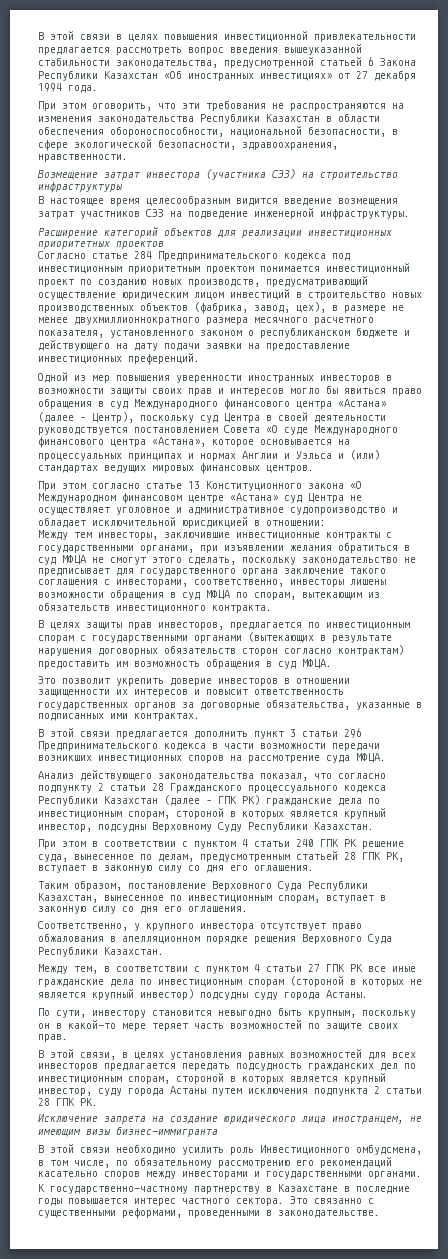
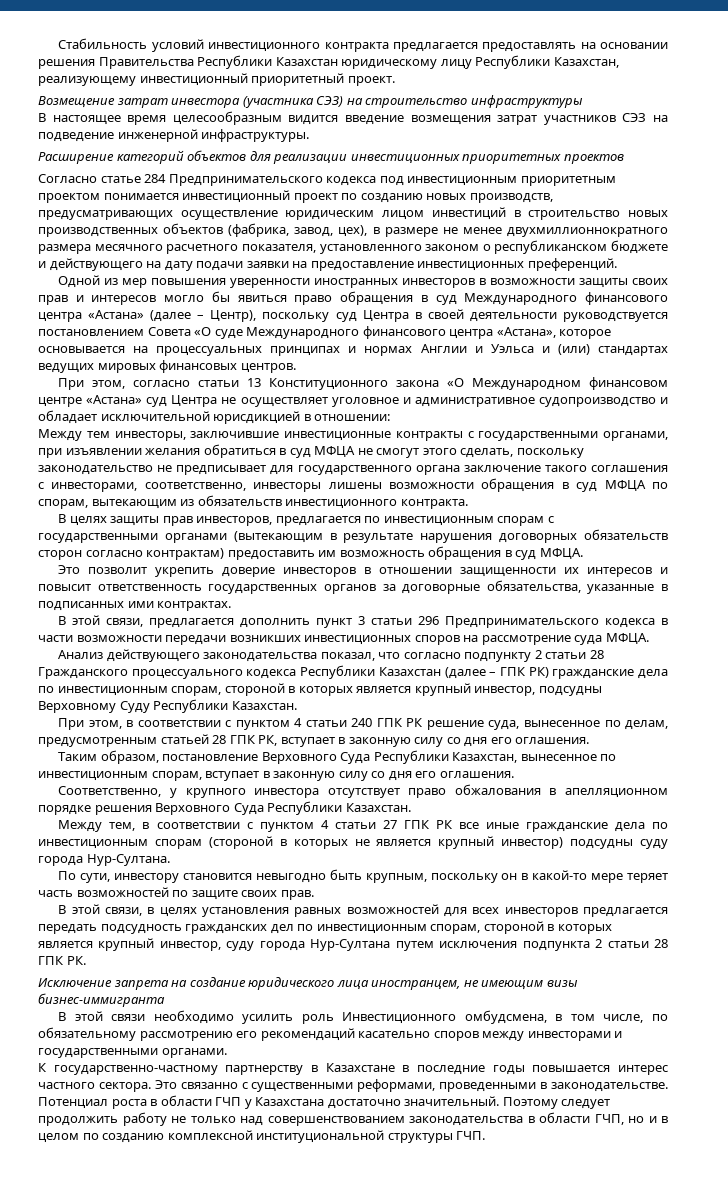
[38,31,416,42] [38,44,362,55] [38,57,416,68] [38,70,416,81] [38,83,98,93] [38,100,404,111] [38,113,380,124] [38,126,398,137] [38,139,338,151] [38,154,128,162] В этой связи в целях повышения инвестиционной привлекательности предлагается рассмотреть вопрос введения вышеуказанной стабильности законодательства, предусмотренной статьей 6 Закона Республики Казахстан «Об иностранных инвестициях» от 27 декабря 1994 года. // При этом оговорить, что эти требования не распространяются на изменения законодательства Республики Казахстан в области обеспечения обороноспособности, национальной безопасности, в сфере экологической безопасности, здравоохранения, нравственности. -> [58,38,668,52] [38,55,619,69] [38,73,395,86] Стабильность условий инвестиционного контракта предлагается предоставлять на основании решения Правительства Республики Казахстан юридическому лицу Республики Казахстан, реализующему инвестиционный приоритетный проект.
[266,276,368,287] предусматривающий -> [38,210,173,220] предусматривающих
[62,483,182,489] этом согласно статье -> [92,380,240,389] этом, согласно статьи
[248,632,314,643] (вытекающих -> [233,531,323,543] (вытекающим
[80,731,110,737] связи -> [106,618,144,627] связи,
[62,841,86,847] этом -> [88,720,122,729] этом,
[326,990,368,998] Астаны. -> [86,854,170,866] Нур-Султана.
[170,1086,206,1094] Астаны -> [310,939,391,951] Нур-Султана
(380, 1214) none -> [38,1095,611,1109] [38,1112,668,1126] [38,1130,486,1143] Потенциал роста в области ГЧП у Казахстана достаточно значительный. Поэтому следует продолжить работу не только над совершенствованием законодательства в области ГЧП, но и в целом по созданию комплексной институциональной структуры ГЧП.

